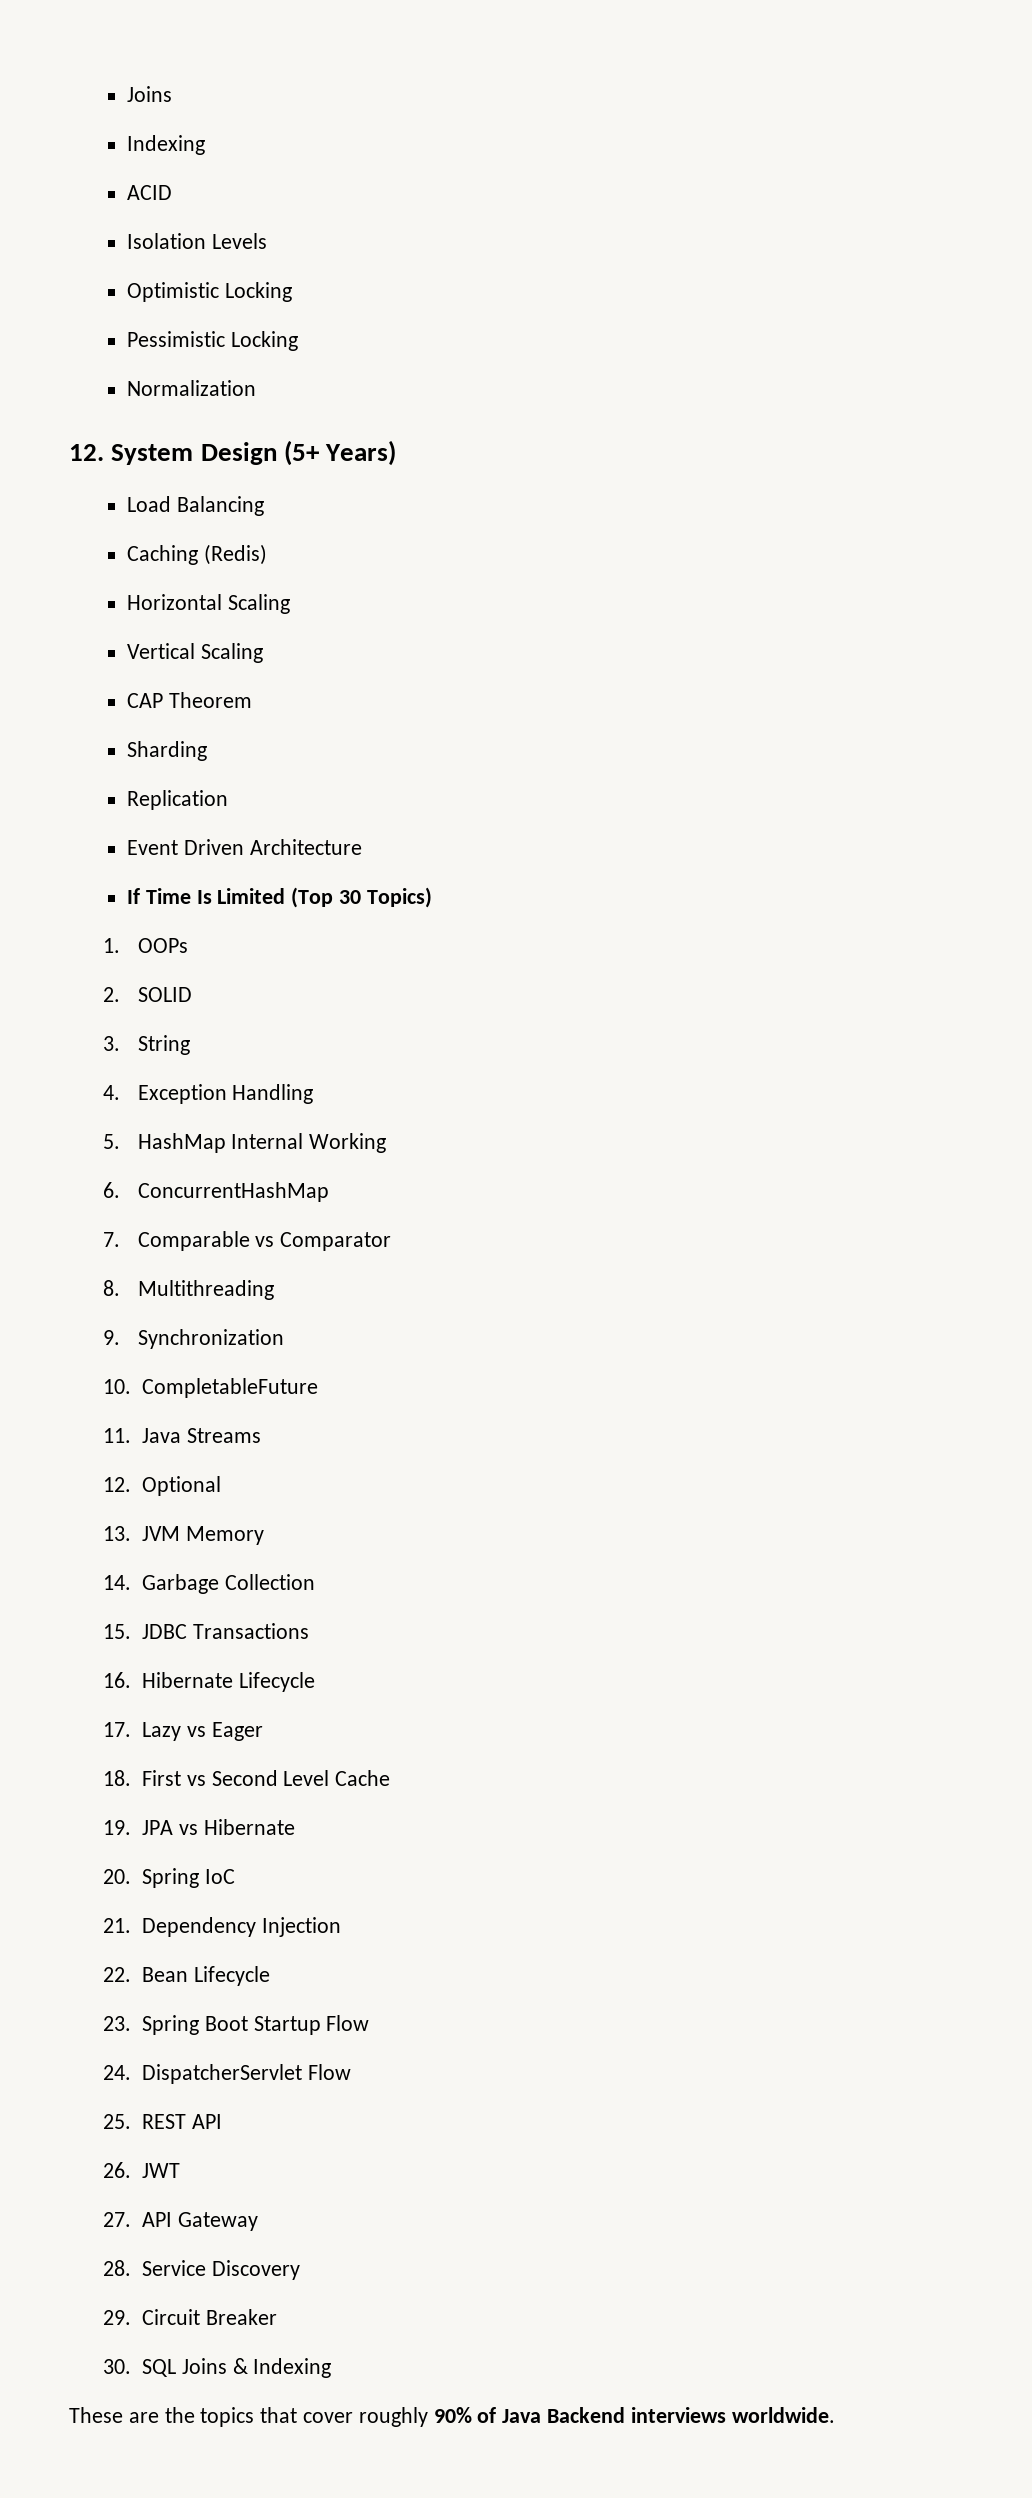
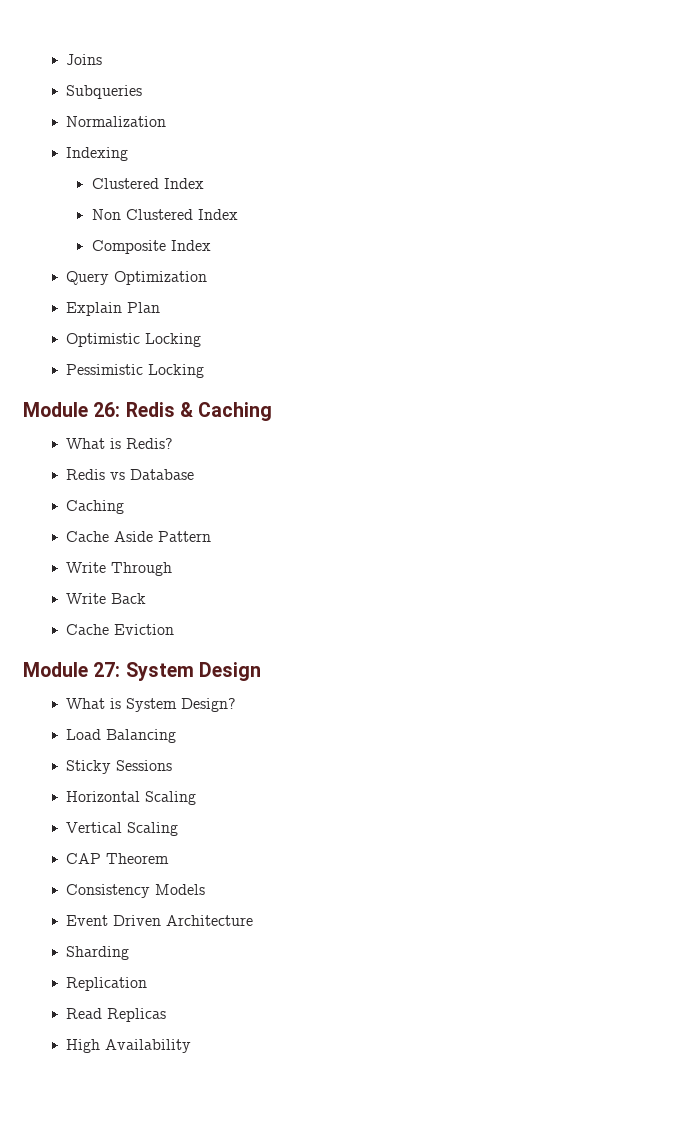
[126,86,172,102] [126,135,205,155] [126,185,172,200] [126,233,267,249] [126,282,292,302] [126,331,298,351] [126,380,256,396] [69,440,397,466] Joins // Indexing // ACID // Isolation Levels // Optimistic Locking // Pessimistic Locking // Normalization // 12. System Design (5+ Years) -> [66,54,103,65] [66,85,143,99] [66,116,167,127] [66,147,129,161] [91,178,204,189] [91,209,238,220] [91,240,211,254] [66,271,208,285] [66,302,161,316] [66,333,202,347] [66,364,205,378] [23,402,273,421] [66,438,174,449] [66,469,195,480] [66,500,125,514] [66,531,212,542] [66,562,173,576] [66,593,147,604] [66,624,175,635] [23,662,261,681] [66,698,237,712] Joins // Subqueries // Normalization // Indexing // Clustered Index // Non Clustered Index // Composite Index // Query Optimization // Explain Plan // Optimistic Locking // Pessimistic Locking // Module 26: Redis & Caching // What is Redis? // Redis vs Database // Caching // Cache Aside Pattern // Write Through // Write Back // Cache Eviction // Module 27: System Design // What is System Design?
[126,544,267,565] Caching (Redis) -> [66,760,173,774] Sticky Sessions
[126,741,207,761] [126,790,228,810] Sharding // Replication -> [66,884,206,898] Consistency Models
[126,887,432,908] [103,938,188,953] [103,987,192,1002] [103,1035,190,1055] [103,1084,314,1104] [103,1133,387,1153] [103,1182,329,1202] [103,1231,392,1251] [103,1280,274,1300] [103,1329,284,1349] [103,1378,319,1398] [103,1428,261,1443] [103,1476,222,1496] [103,1526,264,1545] [103,1574,315,1594] [103,1623,309,1639] [103,1672,315,1692] [103,1722,263,1741] [103,1770,391,1786] [103,1819,295,1835] [103,1868,235,1888] [103,1917,341,1937] [103,1966,270,1986] [103,2015,370,2035] [103,2064,351,2084] [103,2114,222,2129] [103,2162,181,2178] [103,2212,258,2231] [103,2260,300,2280] [103,2309,277,2325] [103,2358,332,2378] [69,2407,835,2427] If Time Is Limited (Top 30 Topics) // 1. OOPs // 2. SOLID // 3. String // 4. Exception Handling // 5. HashMap Internal Working // 6. ConcurrentHashMap // 7. Comparable vs Comparator // 8. Multithreading // 9. Synchronization // 10. CompletableFuture // 11. Java Streams // 12. Optional // 13. JVM Memory // 14. Garbage Collection // 15. JDBC Transactions // 16. Hibernate Lifecycle // 17. Lazy vs Eager // 18. First vs Second Level Cache // 19. JPA vs Hibernate // 20. Spring IoC // 21. Dependency Injection // 22. Bean Lifecycle // 23. Spring Boot Startup Flow // 24. DispatcherServlet Flow // 25. REST API // 26. JWT // 27. API Gateway // 28. Service Discovery // 29. Circuit Breaker // 30. SQL Joins & Indexing // These are the topics that cover roughly 90% of Java Backend interviews worldwide. -> [66,946,130,960] [66,977,148,991] [66,1008,167,1022] [66,1039,192,1053] Sharding // Replication // Read Replicas // High Availability

